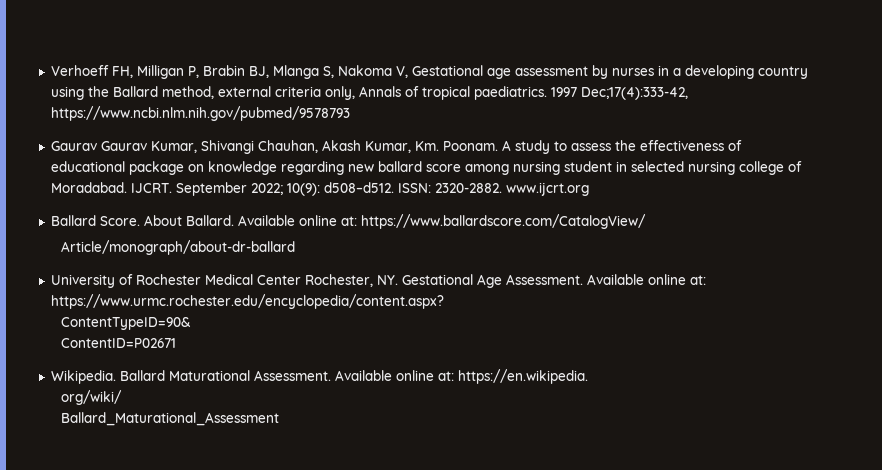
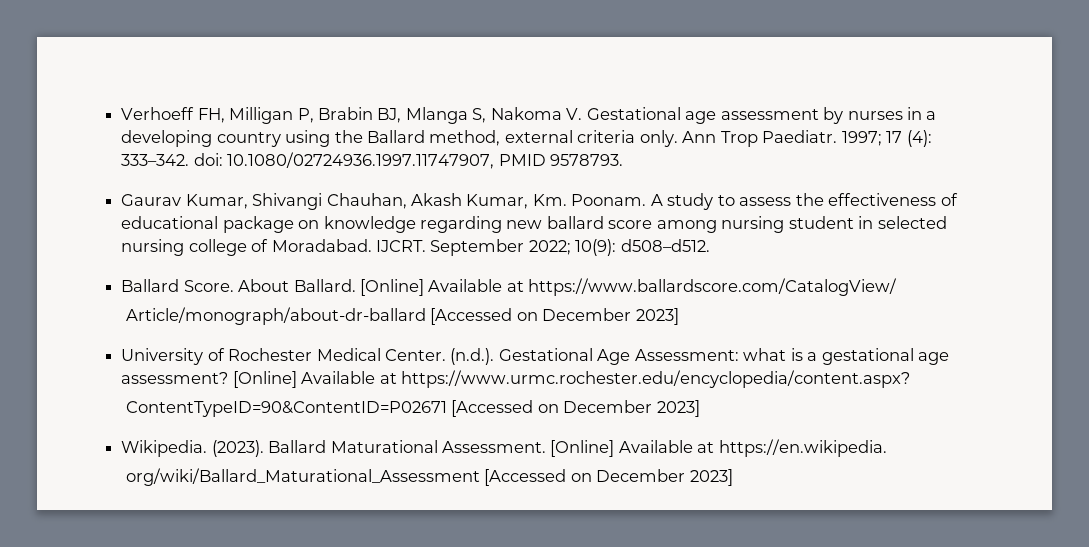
[395,66,408,78] V, -> [566,108,583,120] V.
[324,86,688,100] [50,106,350,121] [50,141,147,151] only, Annals of tropical paediatrics. 1997 Dec;17(4):333-42, https://www.ncbi.nlm.nih.gov/pubmed/9578793 // Gaurav Gaurav -> [639,130,932,147] [121,152,623,169] [121,194,182,206] only. Ann Trop Paediatr. 1997; 17 (4): 333–342. doi: 10.1080/02724936.1997.11747907, PMID 9578793. // Gaurav
[397,182,589,196] ISSN: 2320-2882. www.ijcrt.org -> (710, 245) none
[237,215,357,226] Available online at: -> [359,279,524,296] [Online] Available at
(296, 247) none -> [430,308,679,325] [Accessed on December 2023]
[256,274,706,288] [50,294,444,309] [61,317,192,330] [61,338,177,348] Center Rochester, NY. Gestational Age Assessment. Available online at: https://www.urmc.rochester.edu/encyclopedia/content.aspx? // ContentTypeID=90& // ContentID=P02671 -> [384,348,950,365] [121,370,910,388] [125,400,700,417] Center. (n.d.). Gestational Age Assessment: what is a gestational age assessment? [Online] Available at https://www.urmc.rochester.edu/encyclopedia/content.aspx? // ContentTypeID=90&ContentID=P02671 [Accessed on December 2023]
(116, 377) none -> [211,440,264,457] (2023).
[334,369,588,384] [61,390,123,405] [61,412,280,426] Available online at: https://en.wikipedia. // org/wiki/ // Ballard_Maturational_Assessment -> [550,439,887,457] [125,468,733,486] [Online] Available at https://en.wikipedia. // org/wiki/Ballard_Maturational_Assessment [Accessed on December 2023]

